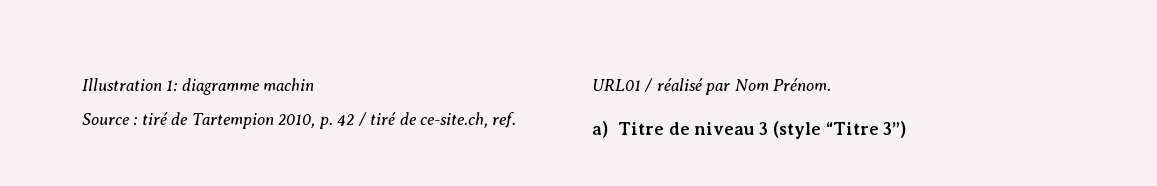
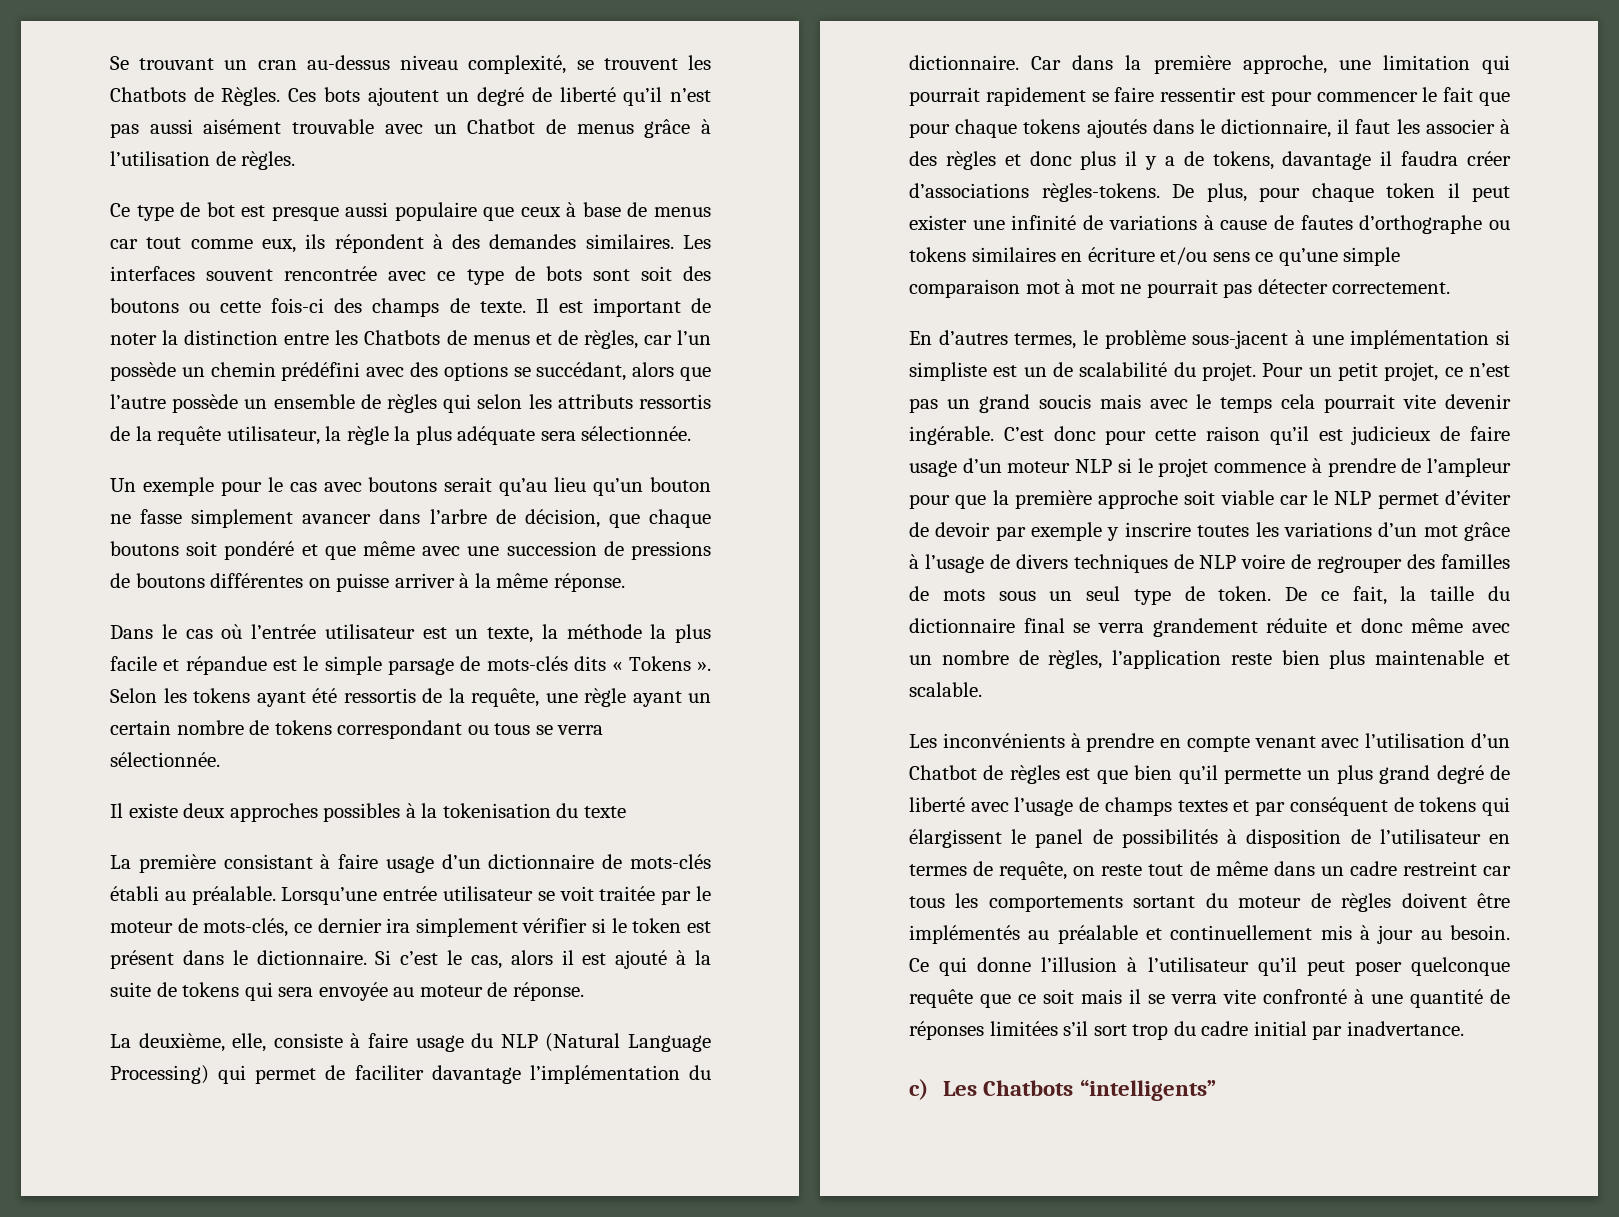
[82,78,315,95] [82,112,517,129] [592,78,832,95] [592,121,907,139] Illustration 1: diagramme machin // Source : tiré de Tartempion 2010, p. 42 / tiré de ce-site.ch, ref. URL01 / réalisé par Nom Prénom. // a) Titre de niveau 3 (style “Titre 3”) -> [110,55,711,74] [110,87,712,106] [110,119,711,138] [110,151,296,170] [110,202,712,221] [110,234,711,253] [110,266,712,285] [110,298,711,317] [110,330,711,349] [110,362,711,381] [110,394,711,413] [110,426,692,445] [110,477,712,496] [110,509,712,528] [110,541,711,560] [110,573,625,592] [110,624,711,643] [110,656,711,675] [110,688,711,707] [110,720,604,739] [110,752,220,767] [110,803,626,822] [110,854,711,873] [110,886,711,905] [110,918,711,937] [110,950,712,969] [110,982,584,1001] [110,1033,712,1052] [110,1065,711,1084] [909,55,1510,74] [909,87,1510,106] [909,119,1510,138] [909,151,1511,170] [909,183,1510,202] [909,215,1510,234] [909,247,1401,266] [909,279,1451,298] [909,330,1510,349] [909,362,1510,381] [909,394,1511,413] [909,426,1510,445] [909,458,1511,477] [909,490,1511,509] [909,522,1510,541] [909,554,1510,573] [909,586,1510,605] [909,618,1510,637] [909,650,1510,669] [909,682,982,697] [909,733,1510,752] [909,765,1510,784] [909,797,1510,816] [909,829,1510,848] [909,861,1511,880] [909,893,1510,912] [909,925,1510,944] [909,957,1510,976] [909,989,1510,1008] [909,1021,1464,1040] [909,1079,1216,1101] Se trouvant un cran au-dessus niveau complexité, se trouvent les Chatbots de Règles. Ces bots ajoutent un degré de liberté qu’il n’est pas aussi aisément trouvable avec un Chatbot de menus grâce à l’utilisation de règles. // Ce type de bot est presque aussi populaire que ceux à base de menus car tout comme eux, ils répondent à des demandes similaires. Les interfaces souvent rencontrée avec ce type de bots sont soit des boutons ou cette fois-ci des champs de texte. Il est important de noter la distinction entre les Chatbots de menus et de règles, car l’un possède un chemin prédéfini avec des options se succédant, alors que l’autre possède un ensemble de règles qui selon les attributs ressortis de la requête utilisateur, la règle la plus adéquate sera sélectionnée. // Un exemple pour le cas avec boutons serait qu’au lieu qu’un bouton ne fasse simplement avancer dans l’arbre de décision, que chaque boutons soit pondéré et que même avec une succession de pressions de boutons différentes on puisse arriver à la même réponse. // Dans le cas où l’entrée utilisateur est un texte, la méthode la plus facile et répandue est le simple parsage de mots-clés dits « Tokens ». Selon les tokens ayant été ressortis de la requête, une règle ayant un certain nombre de tokens correspondant ou tous se verra sélectionnée. // Il existe deux approches possibles à la tokenisation du texte // La première consistant à faire usage d’un dictionnaire de mots-clés établi au préalable. Lorsqu’une entrée utilisateur se voit traitée par le moteur de mots-clés, ce dernier ira simplement vérifier si le token est présent dans le dictionnaire. Si c’est le cas, alors il est ajouté à la suite de tokens qui sera envoyée au moteur de réponse. // La deuxième, elle, consiste à faire usage du NLP (Natural Language Processing) qui permet de faciliter davantage l’implémentation du dictionnaire. Car dans la première approche, une limitation qui pourrait rapidement se faire ressentir est pour commencer le fait que pour chaque tokens ajoutés dans le dictionnaire, il faut les associer à des règles et donc plus il y a de tokens, davantage il faudra créer d’associations règles-tokens. De plus, pour chaque token il peut exister une infinité de variations à cause de fautes d’orthographe ou tokens similaires en écriture et/ou sens ce qu’une simple comparaison mot à mot ne pourrait pas détecter correctement. // En d’autres termes, le problème sous-jacent à une implémentation si simpliste est un de scalabilité du projet. Pour un petit projet, ce n’est pas un grand soucis mais avec le temps cela pourrait vite devenir ingérable. C’est donc pour cette raison qu’il est judicieux de faire usage d’un moteur NLP si le projet commence à prendre de l’ampleur pour que la première approche soit viable car le NLP permet d’éviter de devoir par exemple y inscrire toutes les variations d’un mot grâce à l’usage de divers techniques de NLP voire de regrouper des familles de mots sous un seul type de token. De ce fait, la taille du dictionnaire final se verra grandement réduite et donc même avec un nombre de règles, l’application reste bien plus maintenable et scalable. // Les inconvénients à prendre en compte venant avec l’utilisation d’un Chatbot de règles est que bien qu’il permette un plus grand degré de liberté avec l’usage de champs textes et par conséquent de tokens qui élargissent le panel de possibilités à disposition de l’utilisateur en termes de requête, on reste tout de même dans un cadre restreint car tous les comportements sortant du moteur de règles doivent être implémentés au préalable et continuellement mis à jour au besoin. Ce qui donne l’illusion à l’utilisateur qu’il peut poser quelconque requête que ce soit mais il se verra vite confronté à une quantité de réponses limitées s’il sort trop du cadre initial par inadvertance. // c) Les Chatbots “intelligents”

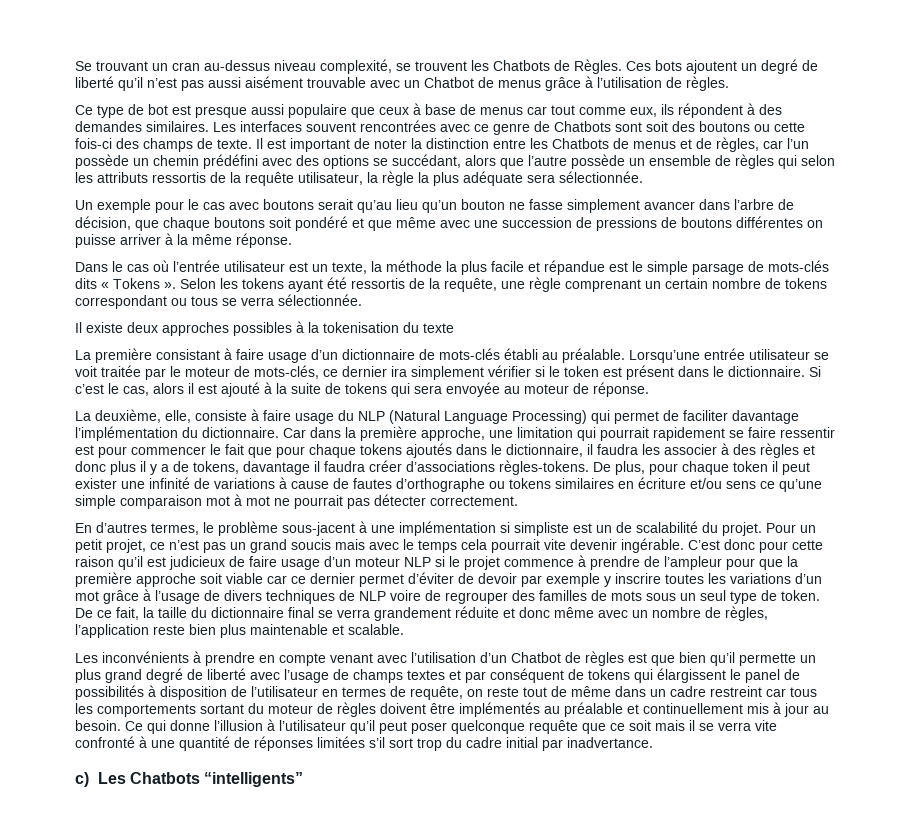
[284,266,378,281] rencontrée -> [360,120,436,132] rencontrées
[466,266,582,285] type de bots -> [493,121,611,135] genre de Chatbots
[632,691,682,707] ayant -> [565,279,641,292] comprenant
[1355,119,1391,134] faut -> [597,444,638,455] faudra
[1313,490,1372,505] le NLP -> [291,573,355,584] ce dernier

